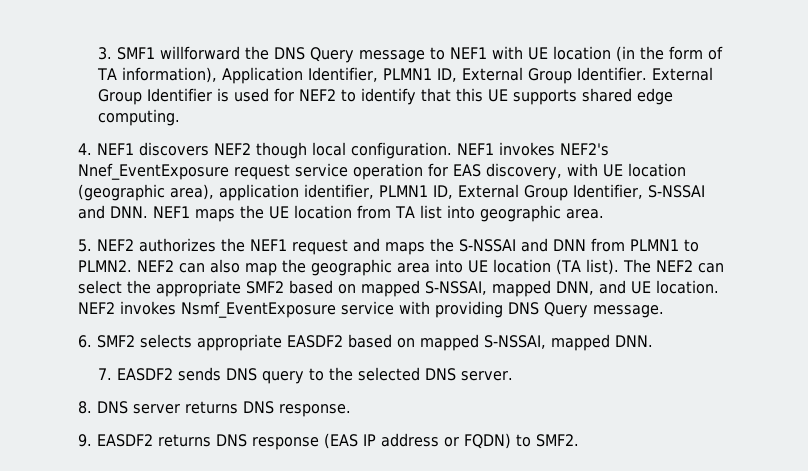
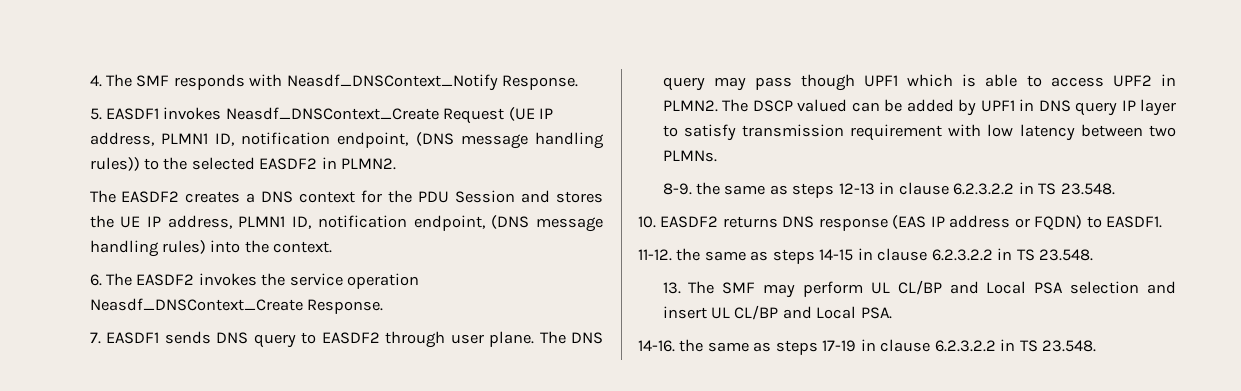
[98,46,724,63] [97,67,714,84] [98,88,674,105] [98,109,181,126] [78,142,609,159] [78,163,686,180] [78,184,705,201] [78,205,604,222] [78,238,699,255] [78,259,724,276] [78,280,719,297] [78,301,664,318] [78,334,653,351] 3. SMF1 willforward the DNS Query message to NEF1 with UE location (in the form of TA information), Application Identifier, PLMN1 ID, External Group Identifier. External Group Identifier is used for NEF2 to identify that this UE supports shared edge computing. // 4. NEF1 discovers NEF2 though local configuration. NEF1 invokes NEF2's Nnef_EventExposure request service operation for EAS discovery, with UE location (geographic area), application identifier, PLMN1 ID, External Group Identifier, S-NSSAI and DNN. NEF1 maps the UE location from TA list into geographic area. // 5. NEF2 authorizes the NEF1 request and maps the S-NSSAI and DNN from PLMN1 to PLMN2. NEF2 can also map the geographic area into UE location (TA list). The NEF2 can select the appropriate SMF2 based on mapped S-NSSAI, mapped DNN, and UE location. NEF2 invokes Nsmf_EventExposure service with providing DNS Query message. // 6. SMF2 selects appropriate EASDF2 based on mapped S-NSSAI, mapped DNN. -> [89,74,579,91] [89,107,554,124] [89,132,604,149] [89,157,397,171] [89,190,603,203] [89,215,603,232] [89,240,333,257] [89,273,420,289] [89,298,383,314] 4. The SMF responds with Neasdf_DNSContext_Notify Response. // 5. EASDF1 invokes Neasdf_DNSContext_Create Request (UE IP address, PLMN1 ID, notification endpoint, (DNS message handling rules)) to the selected EASDF2 in PLMN2. // The EASDF2 creates a DNS context for the PDU Session and stores the UE IP address, PLMN1 ID, notification endpoint, (DNS message handling rules) into the context. // 6. The EASDF2 invokes the service operation Neasdf_DNSContext_Create Response.
[117,368,174,381] EASDF2 -> [106,332,160,344] EASDF1
[329,367,514,381] [78,401,351,417] [78,434,92,447] the selected DNS server. // 8. DNS server returns DNS response. // 9. -> [321,331,603,348] [662,74,1176,91] [662,99,1176,116] [662,124,1176,141] [662,150,717,162] [662,182,1115,198] [638,216,656,228] EASDF2 through user plane. The DNS query may pass though UPF1 which is able to access UPF2 in PLMN2. The DSCP valued can be added by UPF1 in DNS query IP layer to satisfy transmission requirement with low latency between two PLMNs. // 8-9. the same as steps 12-13 in clause 6.2.3.2.2 in TS 23.548. // 10.
[536,434,579,447] SMF2. -> [1106,216,1163,228] [638,248,1094,264] [662,280,1176,298] [662,305,892,320] [638,339,1097,355] EASDF1. // 11-12. the same as steps 14-15 in clause 6.2.3.2.2 in TS 23.548. // 13. The SMF may perform UL CL/BP and Local PSA selection and insert UL CL/BP and Local PSA. // 14-16. the same as steps 17-19 in clause 6.2.3.2.2 in TS 23.548.

